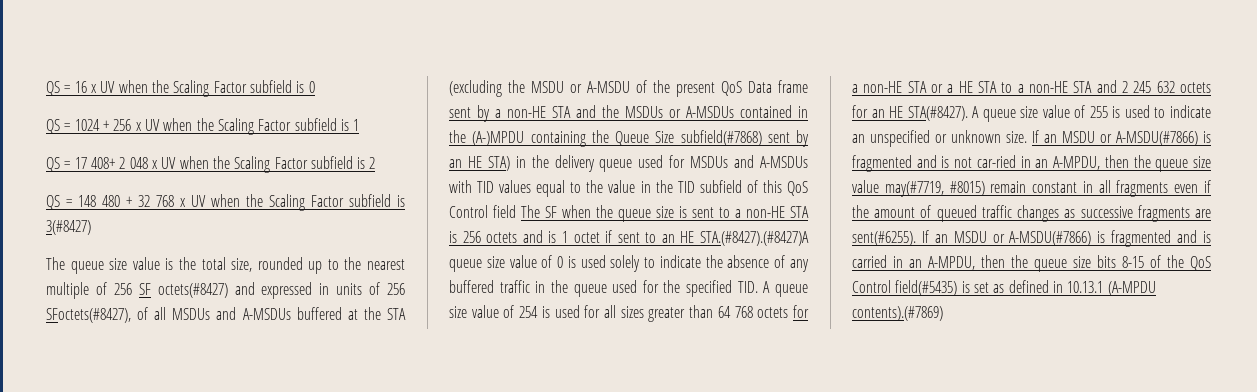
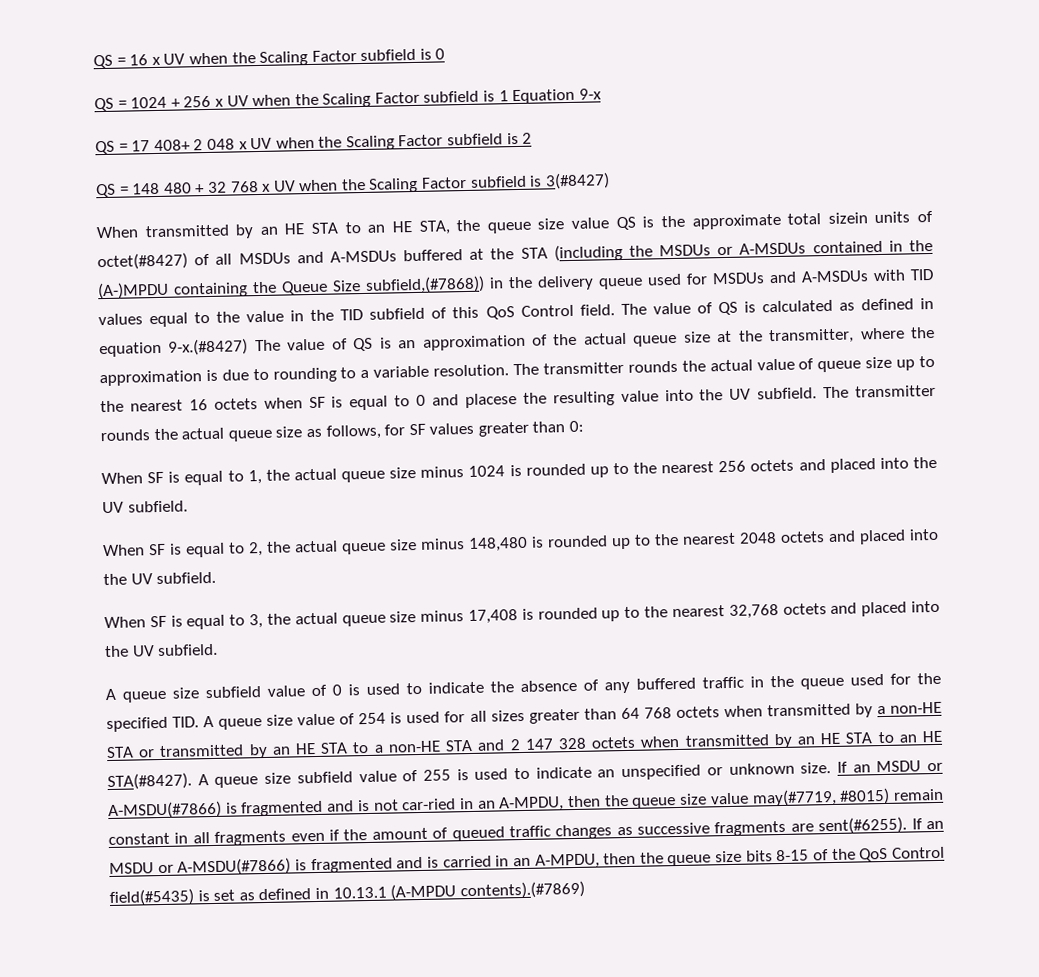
(360, 125) none -> [512,88,602,105] Equation 9-x
[46,257,160,274] The queue size value -> [96,216,637,239] When transmitted by an HE STA to an HE STA, the queue size value QS
[201,257,405,274] [46,282,405,299] [46,308,131,323] total size, rounded up to the nearest multiple of 256 SF octets(#8427) and expressed in units of 256 SFoctets(#8427), -> [691,210,933,230] [97,252,188,271] approximate total sizein units of octet(#8427)
[449,80,808,97] [449,105,596,122] (excluding the MSDU or A-MSDU of the present QoS Data frame sent by a non-HE STA and -> [553,243,623,262] (including
[680,130,809,147] [449,156,510,171] subfield(#7868) sent by an HE STA) -> [365,275,485,294] subfield,(#7868))
[493,205,810,222] [449,230,809,246] [449,256,505,272] field The SF when the queue size is sent to a non-HE STA is 256 octets and is 1 octet if sent to an HE STA.(#8427).(#8427)A queue size -> [579,297,934,316] [99,326,936,358] [99,355,936,387] [100,384,936,413] [100,420,585,442] [101,456,938,486] [102,500,188,514] [103,528,939,558] [103,571,217,586] [104,600,941,630] [104,643,219,658] [105,686,261,703] field. The value of QS is calculated as defined in equation 9-x.(#8427) The value of QS is an approximation of the actual queue size at the transmitter, where the approximation is due to rounding to a variable resolution. The transmitter rounds the actual value of queue size up to the nearest 16 octets when SF is equal to 0 and placese the resulting value into the UV subfield. The transmitter rounds the actual queue size as follows, for SF values greater than 0: // When SF is equal to 1, the actual queue size minus 1024 is rounded up to the nearest 256 octets and placed into the UV subfield. // When SF is equal to 2, the actual queue size minus 148,480 is rounded up to the nearest 2048 octets and placed into the UV subfield. // When SF is equal to 3, the actual queue size minus 17,408 is rounded up to the nearest 32,768 octets and placed into the UV subfield. // A queue size subfield
[610,255,641,272] solely -> (400, 689) none
[793,305,809,318] for -> [723,703,873,718] when transmitted by
[947,84,954,93] a -> [159,743,291,759] transmitted by an
[1133,81,1211,93] [852,105,868,118] 245 632 octets for -> [524,731,894,750] 147 328 octets when transmitted by an HE STA to
(1039, 112) none -> [296,771,353,784] subfield

